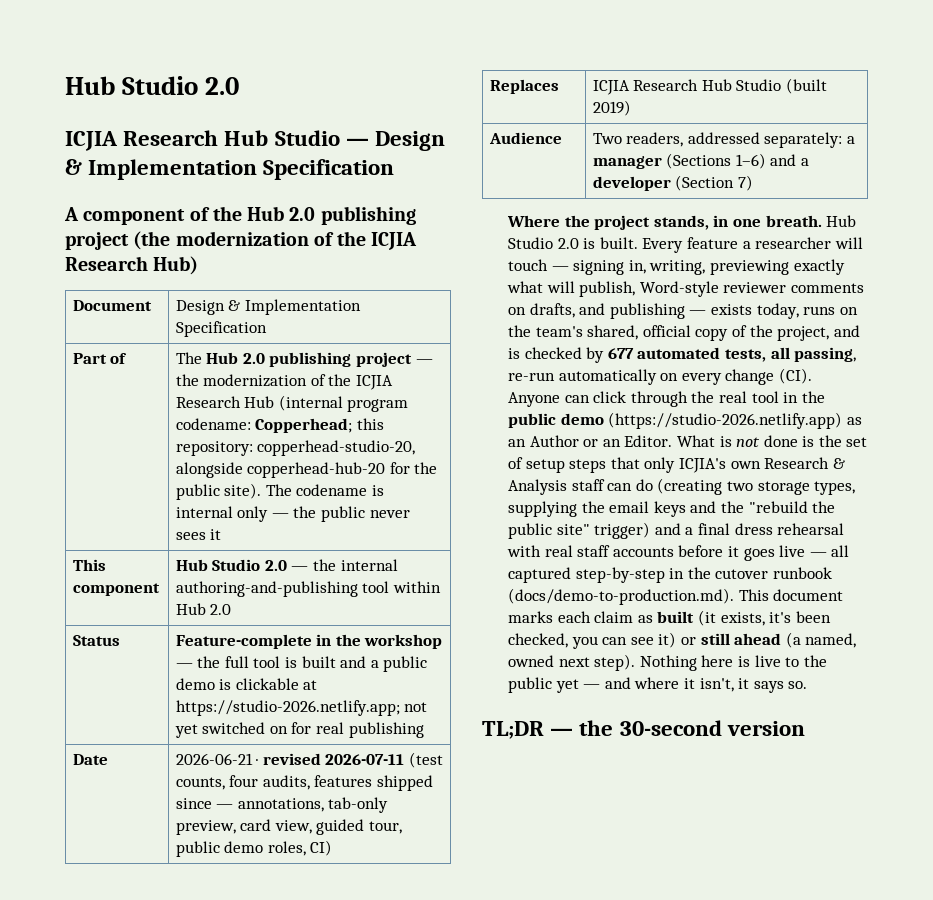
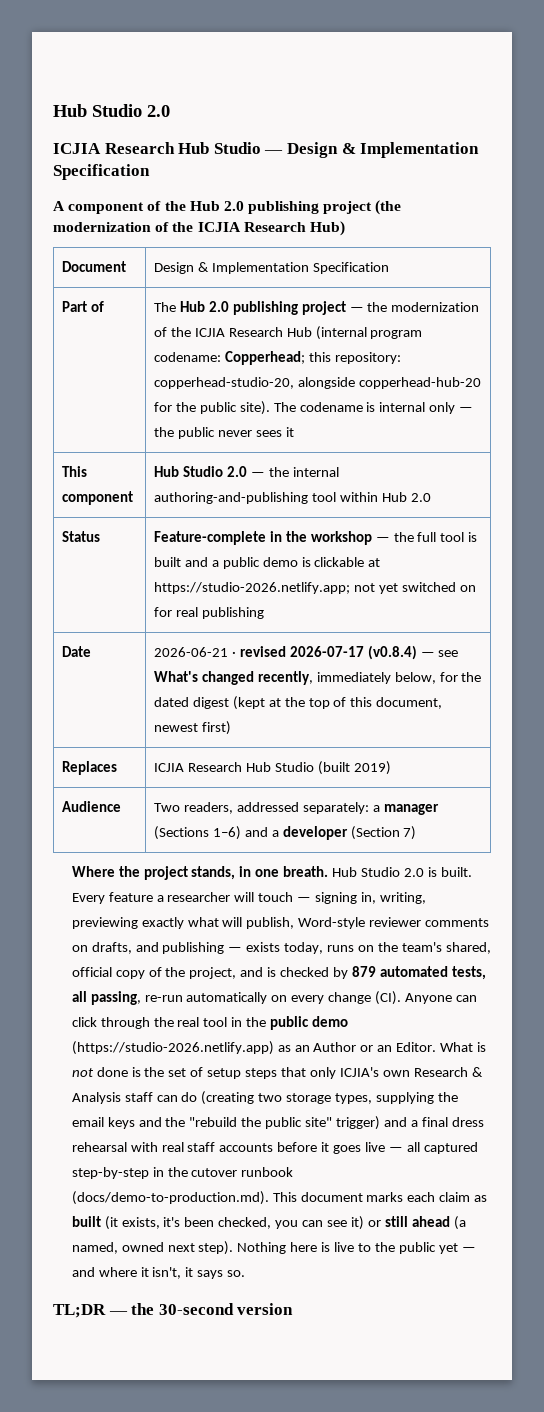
[325,752,444,768] [175,775,434,791] [175,797,389,813] [175,819,403,835] [175,840,333,857] 2026-07-11 (test counts, four audits, features shipped since — annotations, tab-only preview, card view, guided tour, public demo roles, CI) -> [289,645,459,660] [153,671,482,685] [153,696,443,710] [153,721,231,735] 2026-07-17 (v0.8.4) — see What's changed recently, immediately below, for the dated digest (kept at the top of this document, newest first)
[607,348,634,359] 677 -> [351,966,376,977] 879

